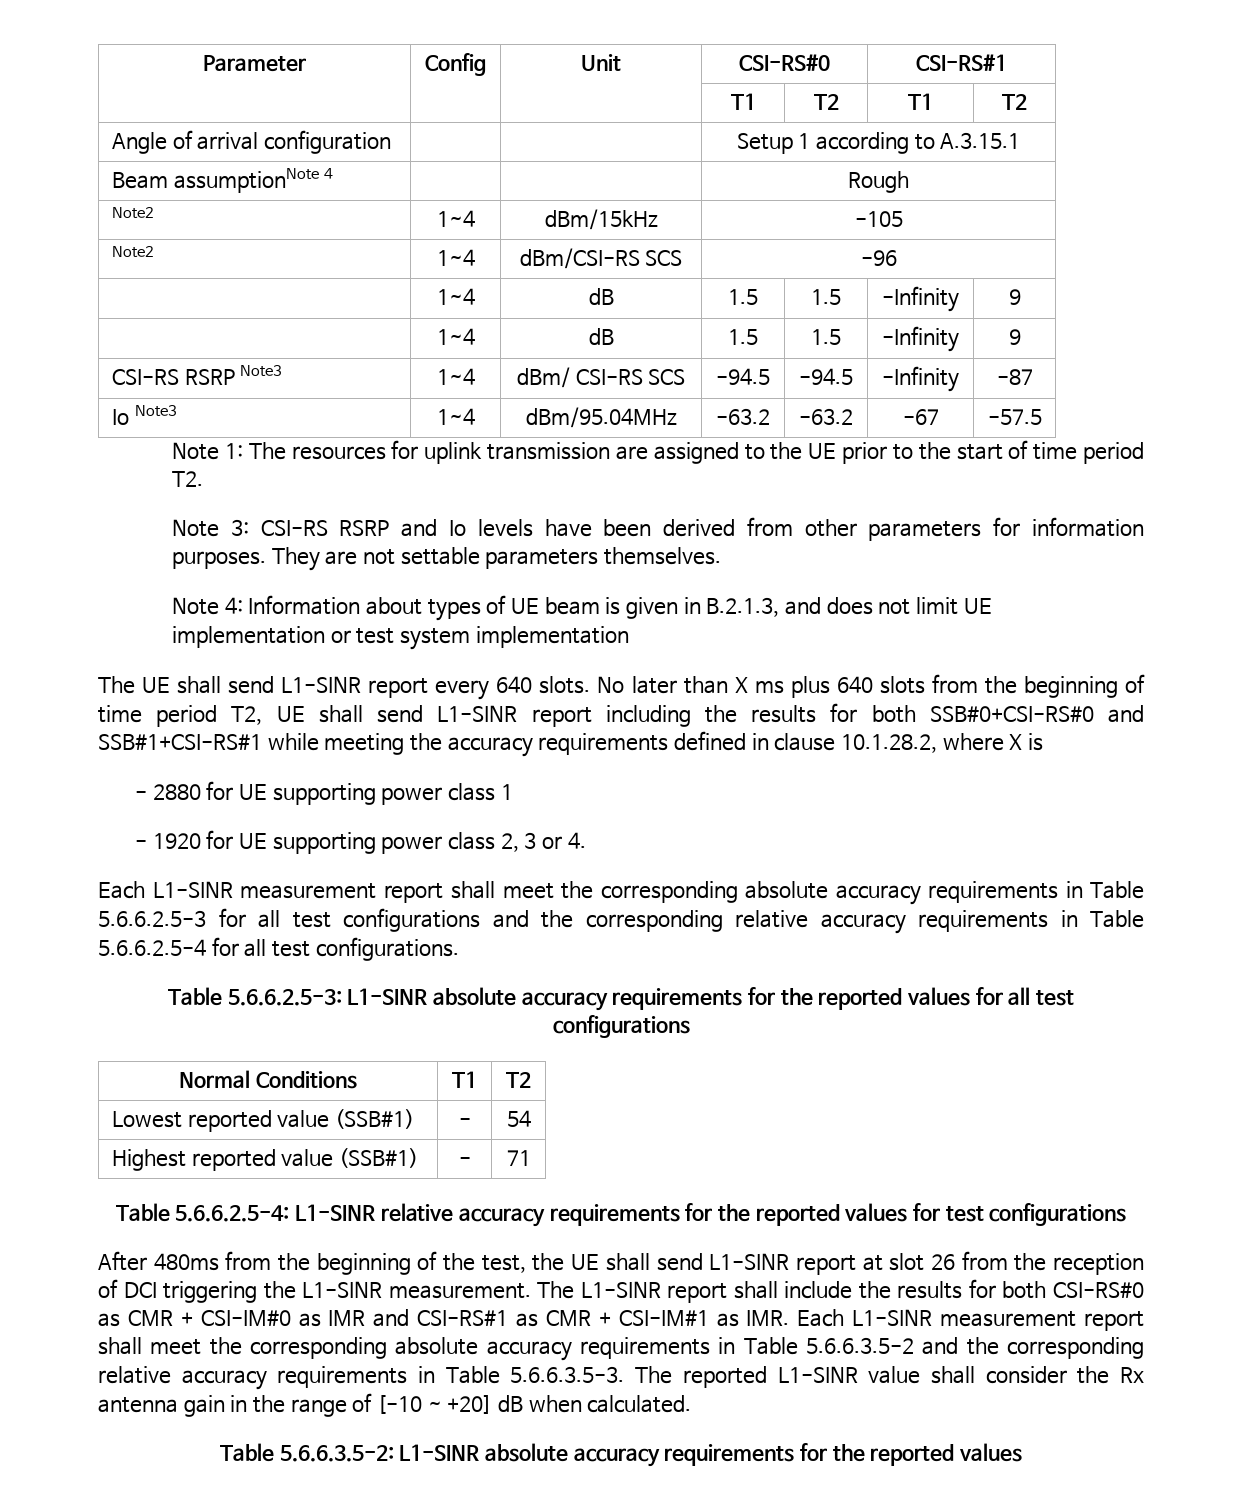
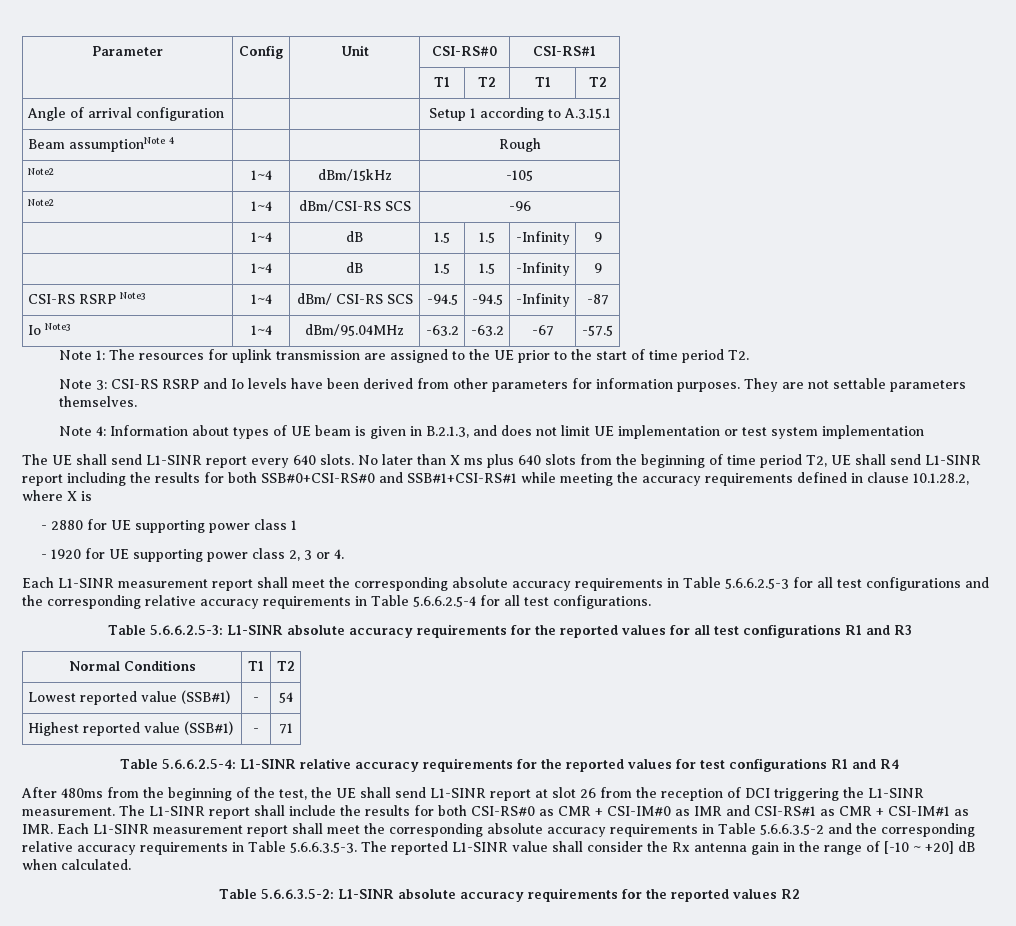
(690, 1026) none -> [844,625,912,635] R1 and R3
(1127, 1214) none -> [830,759,899,769] R1 and R4
(1022, 1452) none -> [780,889,800,899] R2

